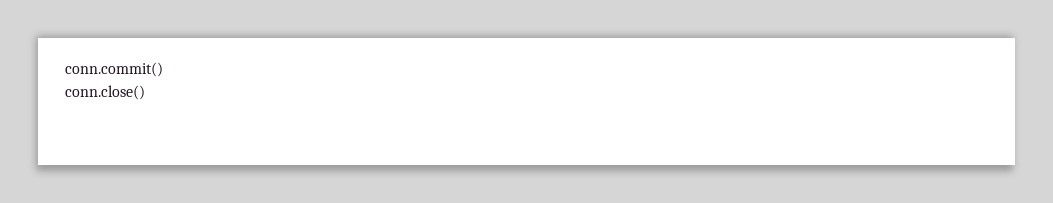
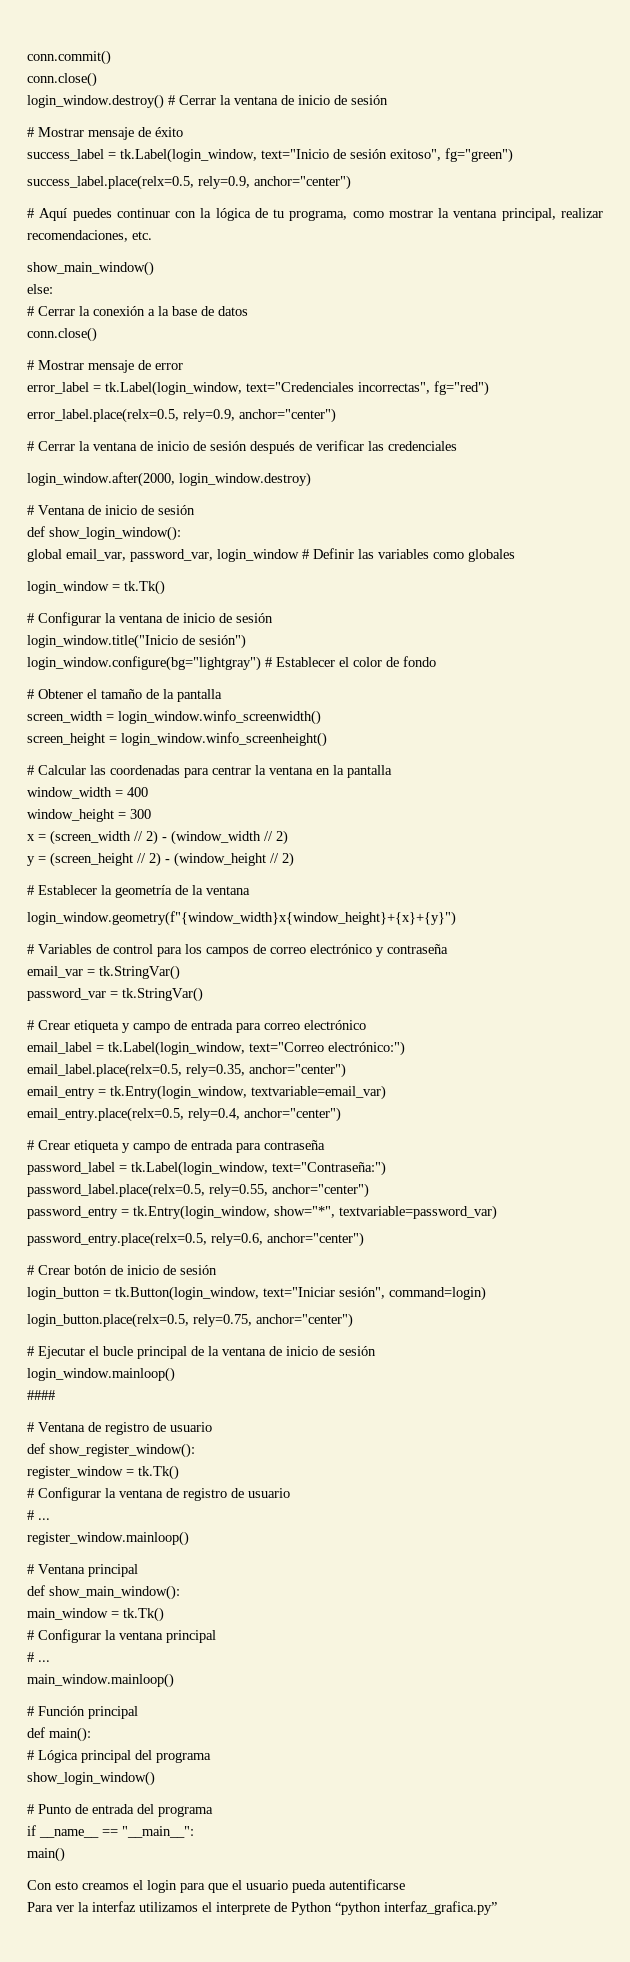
(145, 92) none -> [27,94,388,109] [27,127,183,140] [27,148,513,163] [27,175,351,190] [27,208,603,221] [27,230,152,242] [27,261,154,276] [27,284,53,294] [27,306,248,316] [27,327,97,342] [27,360,183,373] [27,381,489,396] [27,408,336,423] [27,440,457,454] [27,472,311,487] [27,505,195,515] [27,526,181,541] [27,548,515,562] [27,580,165,595] [27,612,273,626] [27,634,246,649] [27,656,436,671] [27,689,222,702] [27,710,321,725] [27,732,327,747] [27,765,392,778] [27,787,148,799] [27,809,151,822] [27,830,288,845] [27,852,294,867] [27,885,250,898] [27,911,456,926] [27,944,448,957] [27,965,180,980] [27,987,203,1002] [27,1020,366,1033] [27,1041,405,1056] [27,1063,346,1078] [27,1085,386,1100] [27,1107,341,1122] [27,1140,325,1153] [27,1161,386,1176] [27,1183,369,1198] [27,1205,497,1220] [27,1232,364,1247] [27,1265,217,1275] [27,1286,486,1301] [27,1313,353,1328] [27,1346,376,1359] [27,1367,175,1382] [27,1390,55,1400] [27,1422,212,1435] [27,1443,195,1458] [27,1465,179,1480] [27,1487,290,1501] [27,1510,50,1520] [27,1531,189,1546] [27,1564,138,1577] [27,1585,180,1600] [27,1607,164,1622] [27,1629,216,1643] [27,1652,50,1662] [27,1673,174,1688] [27,1706,138,1719] [27,1727,91,1742] [27,1750,211,1763] [27,1771,155,1786] [27,1804,213,1817] [27,1825,194,1838] [27,1847,65,1862] [27,1879,405,1893] [27,1901,497,1915] // login_window.destroy() # Cerrar la ventana de inicio de sesión // # Mostrar mensaje de éxito // success_label = tk.Label(login_window, text="Inicio de sesión exitoso", fg="green") // success_label.place(relx=0.5, rely=0.9, anchor="center") // # Aquí puedes continuar con la lógica de tu programa, como mostrar la ventana principal, realizar recomendaciones, etc. // show_main_window() // else: // # Cerrar la conexión a la base de datos // conn.close() // # Mostrar mensaje de error // error_label = tk.Label(login_window, text="Credenciales incorrectas", fg="red") // error_label.place(relx=0.5, rely=0.9, anchor="center") // # Cerrar la ventana de inicio de sesión después de verificar las credenciales // login_window.after(2000, login_window.destroy) // # Ventana de inicio de sesión // def show_login_window(): // global email_var, password_var, login_window # Definir las variables como globales // login_window = tk.Tk() // # Configurar la ventana de inicio de sesión // login_window.title("Inicio de sesión") // login_window.configure(bg="lightgray") # Establecer el color de fondo // # Obtener el tamaño de la pantalla // screen_width = login_window.winfo_screenwidth() // screen_height = login_window.winfo_screenheight() // # Calcular las coordenadas para centrar la ventana en la pantalla // window_width = 400 // window_height = 300 // x = (screen_width // 2) - (window_width // 2) // y = (screen_height // 2) - (window_height // 2) // # Establecer la geometría de la ventana // login_window.geometry(f"{window_width}x{window_height}+{x}+{y}") // # Variables de control para los campos de correo electrónico y contraseña // email_var = tk.StringVar() // password_var = tk.StringVar() // # Crear etiqueta y campo de entrada para correo electrónico // email_label = tk.Label(login_window, text="Correo electrónico:") // email_label.place(relx=0.5, rely=0.35, anchor="center") // email_entry = tk.Entry(login_window, textvariable=email_var) // email_entry.place(relx=0.5, rely=0.4, anchor="center") // # Crear etiqueta y campo de entrada para contraseña // password_label = tk.Label(login_window, text="Contraseña:") // password_label.place(relx=0.5, rely=0.55, anchor="center") // password_entry = tk.Entry(login_window, show="*", textvariable=password_var) // password_entry.place(relx=0.5, rely=0.6, anchor="center") // # Crear botón de inicio de sesión // login_button = tk.Button(login_window, text="Iniciar sesión", command=login) // login_button.place(relx=0.5, rely=0.75, anchor="center") // # Ejecutar el bucle principal de la ventana de inicio de sesión // login_window.mainloop() // #### // # Ventana de registro de usuario // def show_register_window(): // register_window = tk.Tk() // # Configurar la ventana de registro de usuario // # ... // register_window.mainloop() // # Ventana principal // def show_main_window(): // main_window = tk.Tk() // # Configurar la ventana principal // # ... // main_window.mainloop() // # Función principal // def main(): // # Lógica principal del programa // show_login_window() // # Punto de entrada del programa // if __name__ == "__main__": // main() // Con esto creamos el login para que el usuario pueda autentificarse // Para ver la interfaz utilizamos el interprete de Python “python interfaz_grafica.py”

